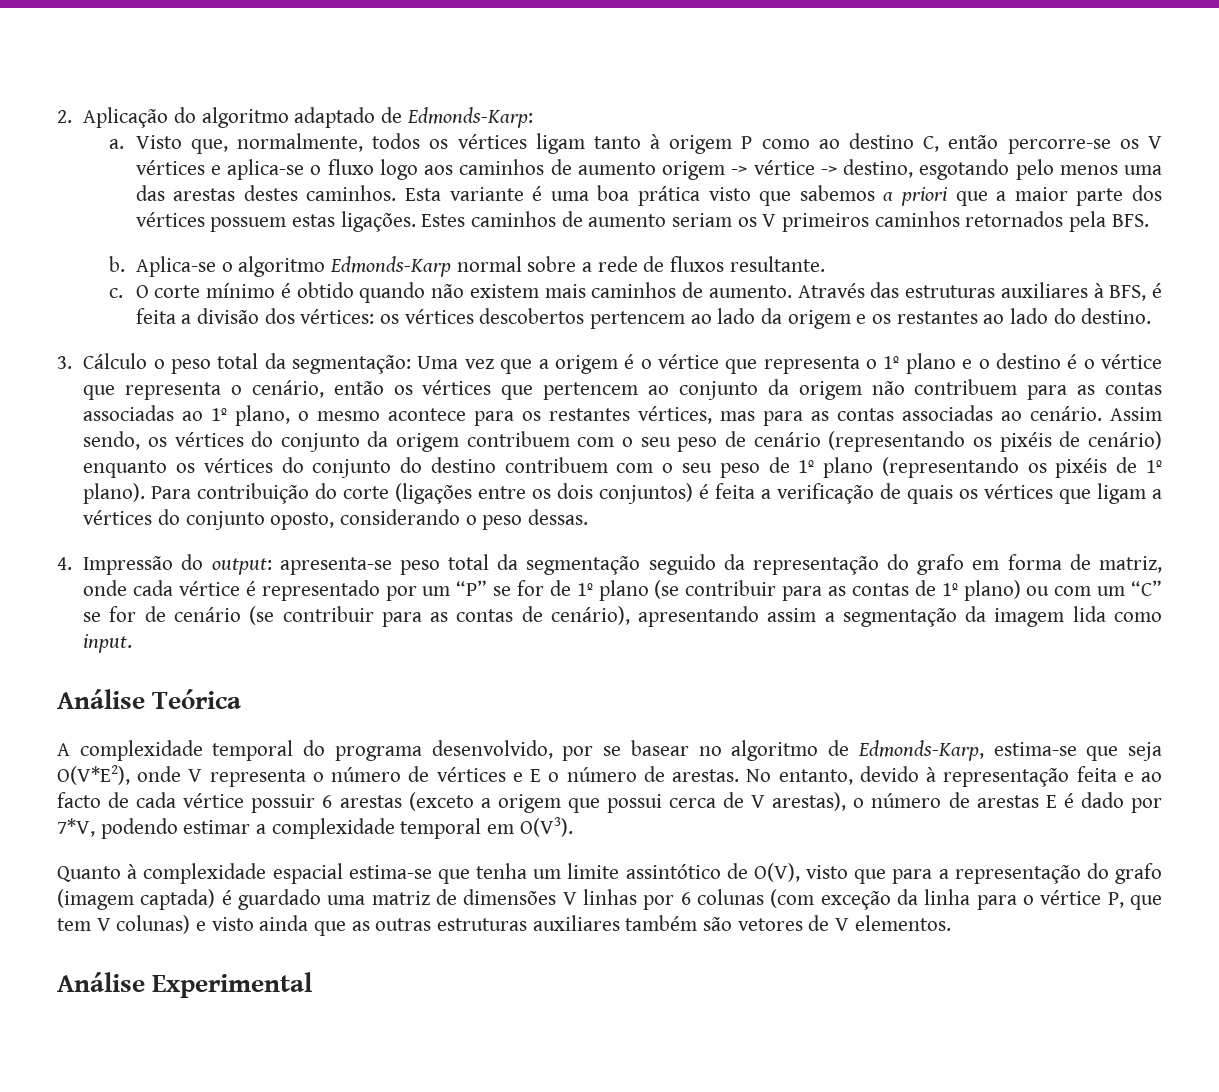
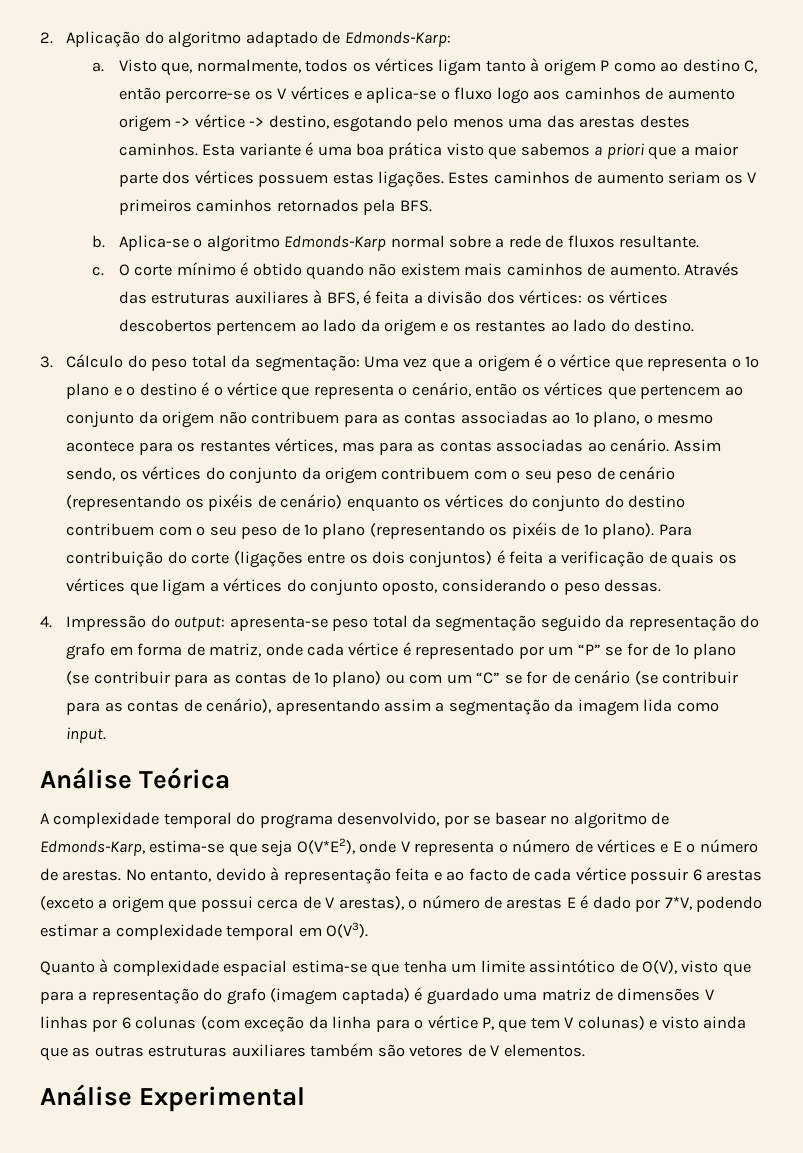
[153,359,165,369] o -> [127,355,147,368] do

